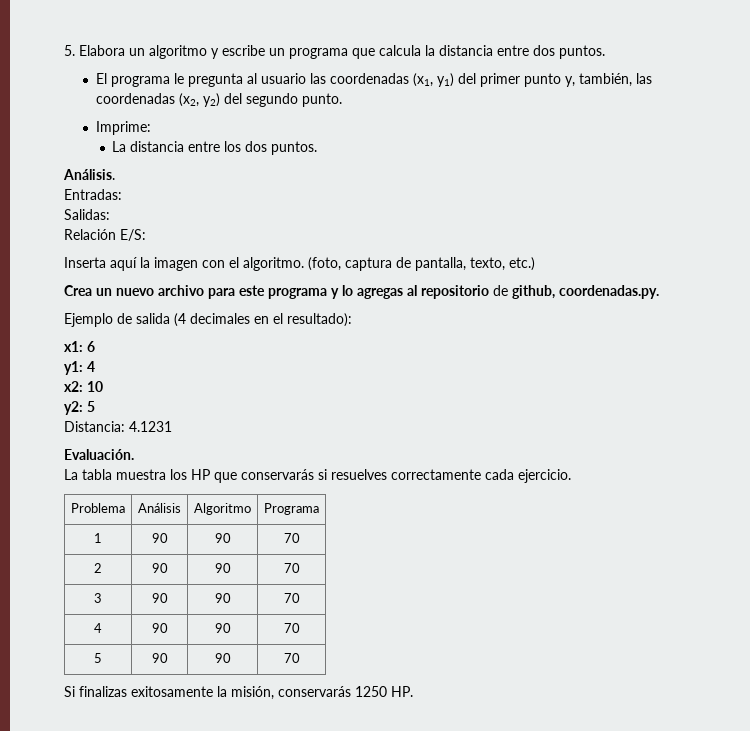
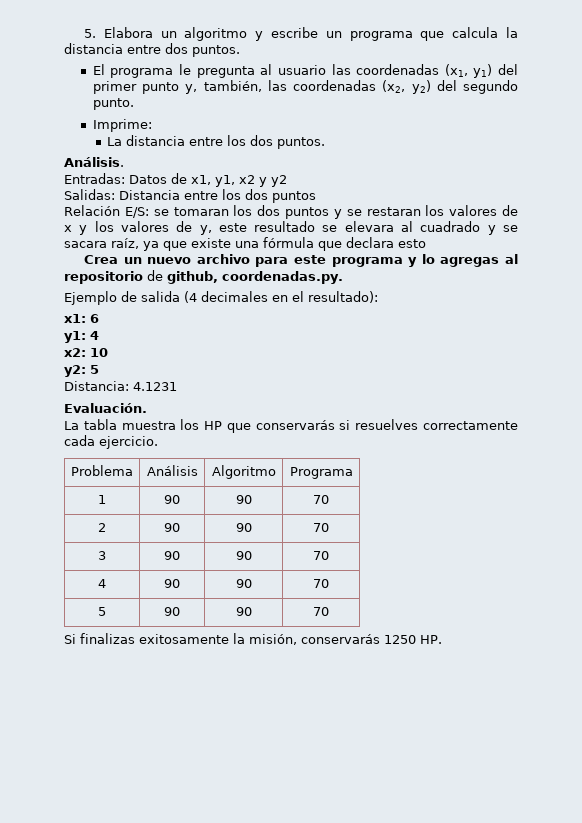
[64,209,110,220] [64,229,146,241] [64,257,535,271] // Salidas: // Relación E/S: // Inserta aquí la imagen con el algoritmo. (foto, captura de pantalla, texto, etc.) -> [129,173,287,187] [64,189,316,203] [64,205,518,219] [64,221,519,235] [64,237,426,251] Datos de x1, y1, x2 y y2 // Salidas: Distancia entre los dos puntos // Relación E/S: se tomaran los dos puntos y se restaran los valores de x y los valores de y, este resultado se elevara al cuadrado y se sacara raíz, ya que existe una fórmula que declara esto

